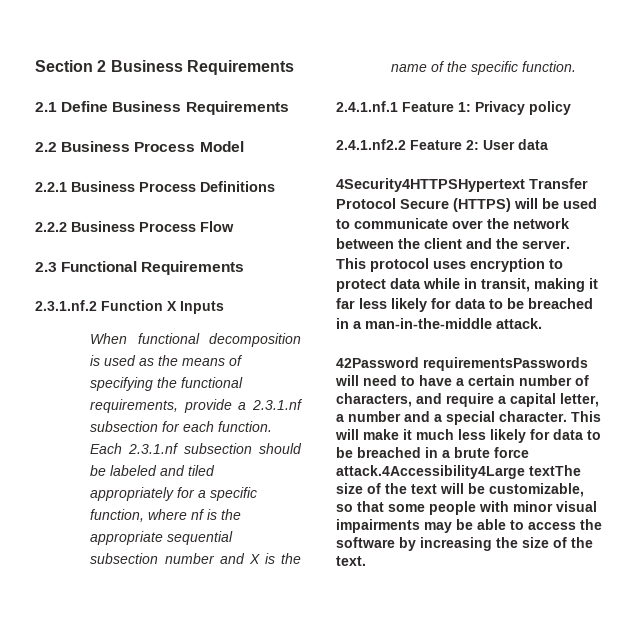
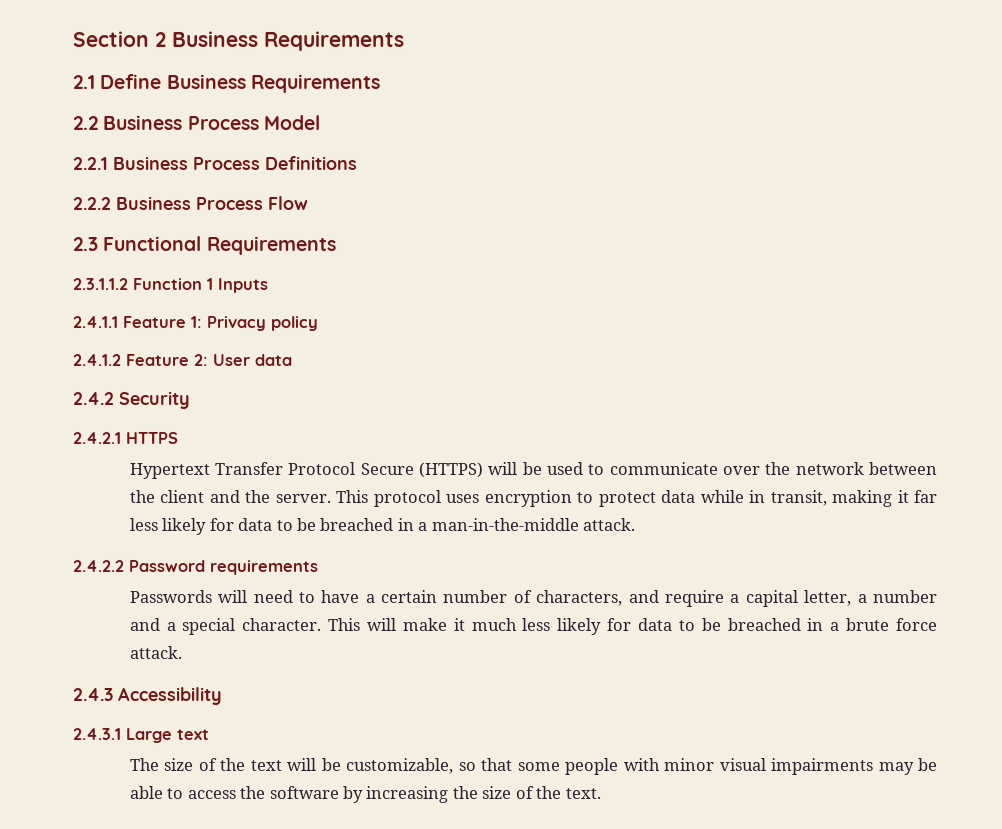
[35,300,224,314] [90,333,301,347] [90,355,244,366] [90,377,244,391] [90,399,303,413] [90,421,273,432] [90,443,302,454] [90,465,216,476] [90,487,258,501] [90,509,242,522] [90,531,234,545] [90,553,301,564] [391,61,577,75] [336,101,398,112] 2.3.1.nf.2 Function X Inputs // When functional decomposition is used as the means of specifying the functional requirements, provide a 2.3.1.nf subsection for each function. Each 2.3.1.nf subsection should be labeled and tiled appropriately for a specific function, where nf is the appropriate sequential subsection number and X is the name of the specific function. // 2.4.1.nf.1 -> [73,278,268,293] [73,316,118,328] 2.3.1.1.2 Function 1 Inputs // 2.4.1.1
[336,139,406,150] 2.4.1.nf2.2 -> [73,354,121,366] 2.4.1.2
[336,178,525,192] 4Security4HTTPSHypertext -> [73,391,190,409] [73,432,178,444] [129,463,210,479] 2.4.2 Security // 2.4.2.1 HTTPS // Hypertext
[336,357,588,371] 42Password requirementsPasswords -> [73,560,318,575] [129,590,212,603] 2.4.2.2 Password requirements // Passwords
[336,465,581,479] attack.4Accessibility4Large textThe -> [129,646,182,659] [73,687,222,705] [73,728,209,743] [129,758,159,771] attack. // 2.4.3 Accessibility // 2.4.3.1 Large text // The

